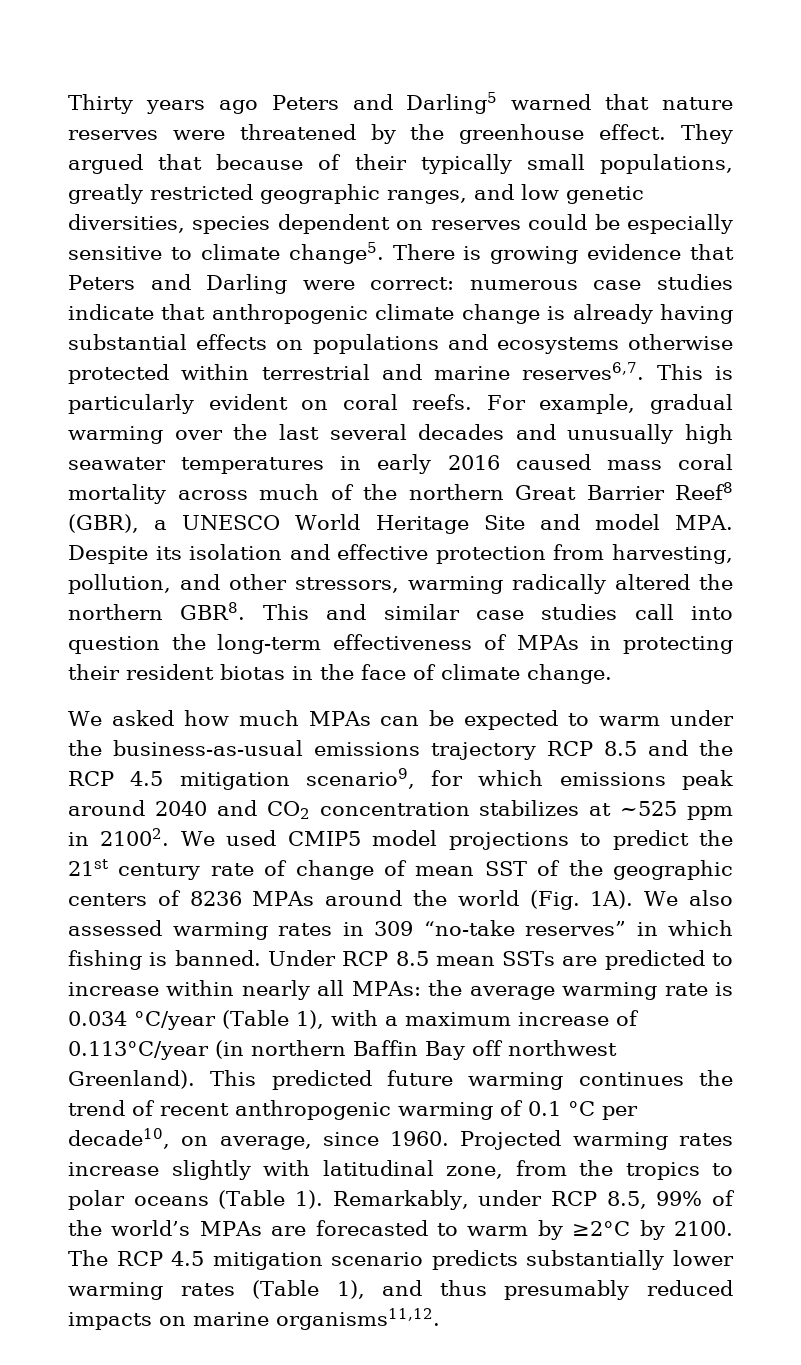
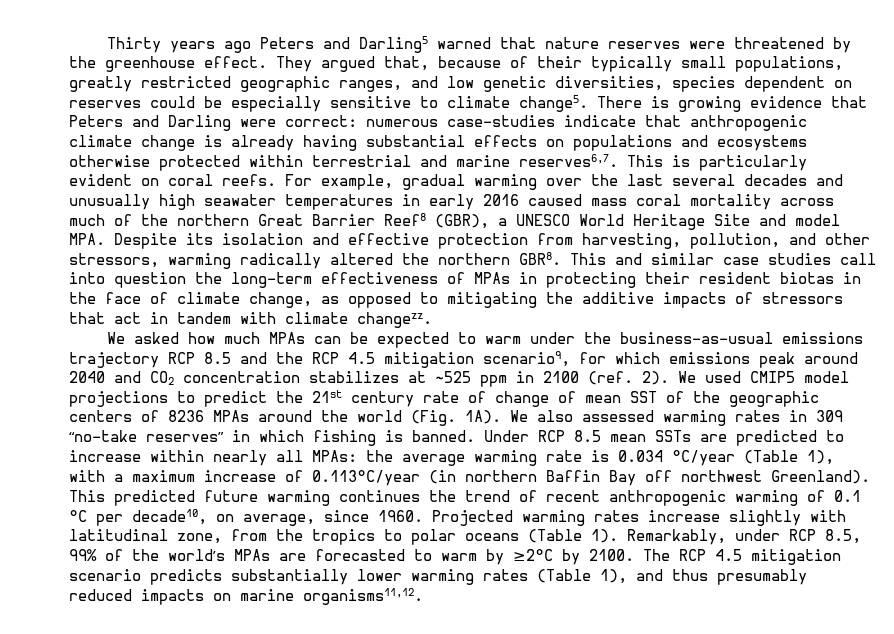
[158,154,203,170] that -> [384,56,429,71] that,
[593,274,733,290] case studies -> [447,115,555,127] case-studies
[527,664,612,684] change. -> [249,292,843,308] [69,312,432,328] change, as opposed to mitigating the additive impacts of stressors that act in tandem with climate changezz.
[100,828,170,846] 21002. -> [543,371,669,385] 2100 (ref. 2).

